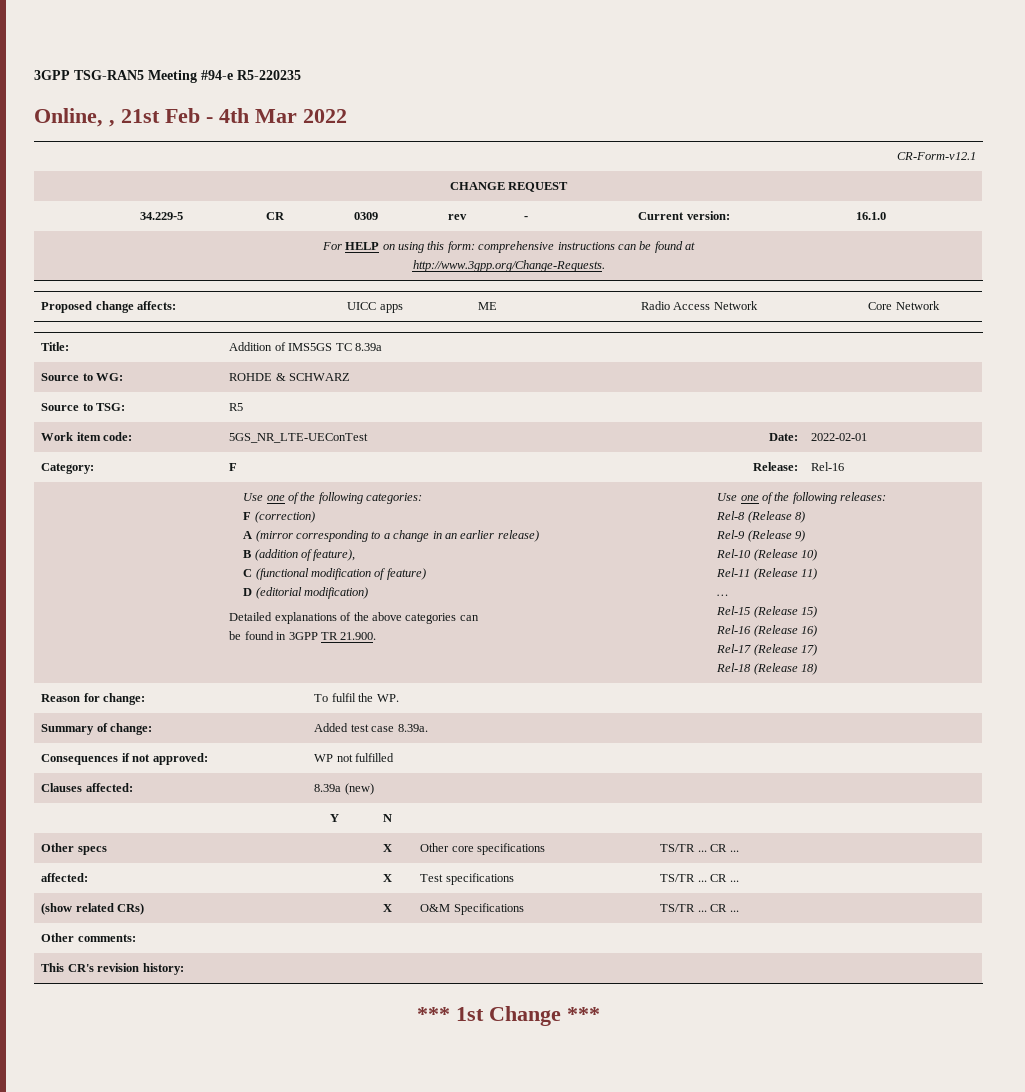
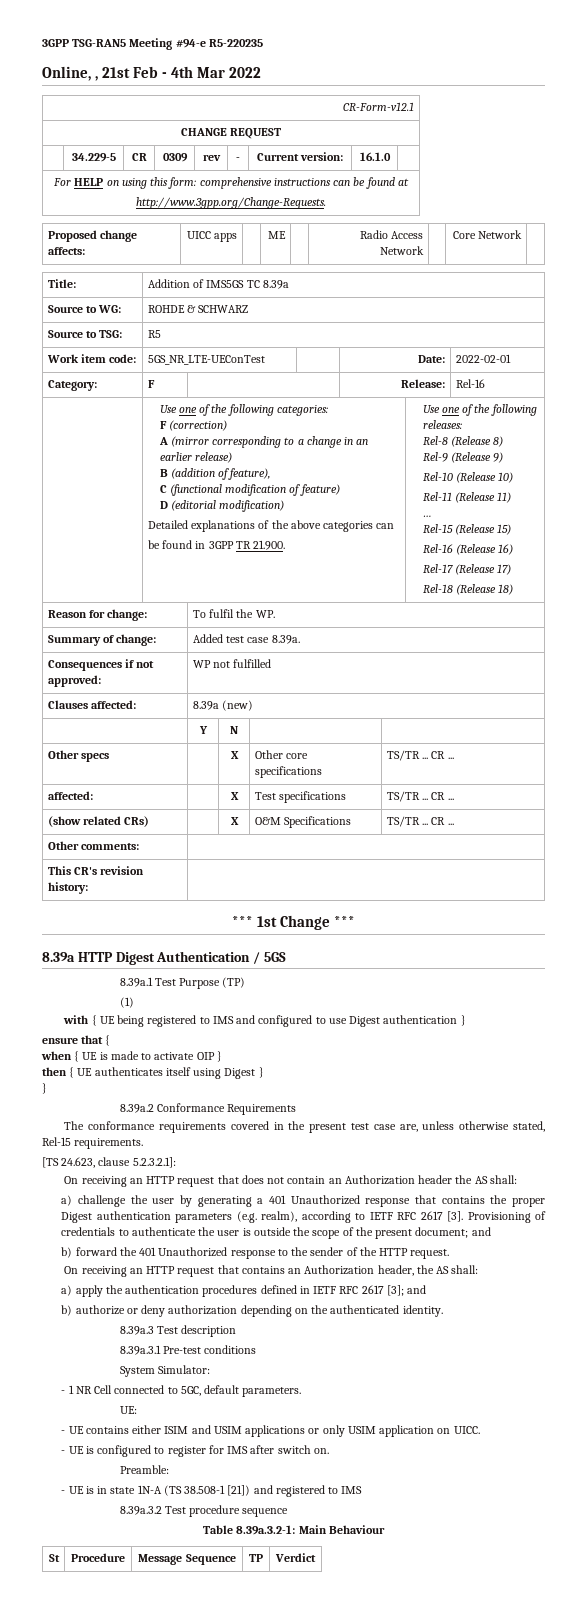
(600, 1014) none -> [42,951,286,965] [119,977,246,989] [119,997,134,1008] [63,1015,466,1027] [42,1035,111,1046] [41,1051,222,1062] [42,1067,264,1079] [42,1083,47,1094] [119,1103,297,1115] [64,1121,546,1133] [42,1137,144,1149] [42,1157,176,1168] [64,1175,517,1187] [61,1195,545,1207] [61,1211,546,1223] [61,1227,491,1239] [61,1247,450,1259] [64,1265,479,1277] [61,1285,427,1297] [61,1305,443,1317] [119,1325,237,1337] [119,1345,257,1355] [119,1365,210,1377] [61,1385,302,1397] [119,1406,137,1414] [61,1425,480,1437] [61,1445,329,1457] [119,1465,169,1474] [61,1485,363,1497] [119,1505,289,1517] [203,1525,385,1535] [48,1554,60,1562] [71,1553,125,1562] [138,1554,236,1565] [249,1554,263,1562] [275,1553,316,1562] // 8.39a HTTP Digest Authentication / 5GS // 8.39a.1 Test Purpose (TP) // (1) // with { UE being registered to IMS and configured to use Digest authentication } // ensure that { // when { UE is made to activate OIP } // then { UE authenticates itself using Digest } // } // 8.39a.2 Conformance Requirements // The conformance requirements covered in the present test case are, unless otherwise stated, Rel-15 requirements. // [TS 24.623, clause 5.2.3.2.1]: // On receiving an HTTP request that does not contain an Authorization header the AS shall: // a) challenge the user by generating a 401 Unauthorized response that contains the proper Digest authentication parameters (e.g. realm), according to IETF RFC 2617 [3]. Provisioning of credentials to authenticate the user is outside the scope of the present document; and // b) forward the 401 Unauthorized response to the sender of the HTTP request. // On receiving an HTTP request that contains an Authorization header, the AS shall: // a) apply the authentication procedures defined in IETF RFC 2617 [3]; and // b) authorize or deny authorization depending on the authenticated identity. // 8.39a.3 Test description // 8.39a.3.1 Pre-test conditions // System Simulator: // - 1 NR Cell connected to 5GC, default parameters. // UE: // - UE contains either ISIM and USIM applications or only USIM application on UICC. // - UE is configured to register for IMS after switch on. // Preamble: // - UE is in state 1N-A (TS 38.508-1 [21]) and registered to IMS // 8.39a.3.2 Test procedure sequence // Table 8.39a.3.2-1: Main Behaviour // St | Procedure | Message Sequence | TP | Verdict

